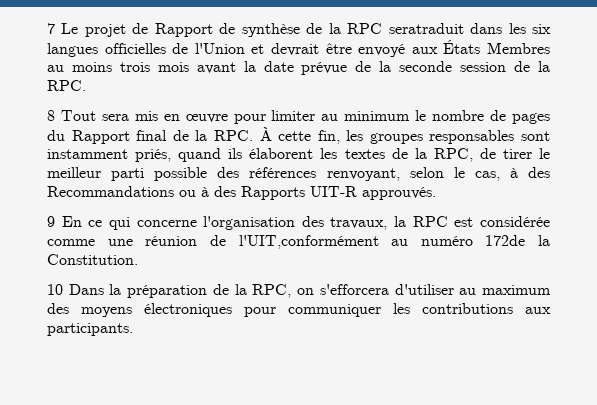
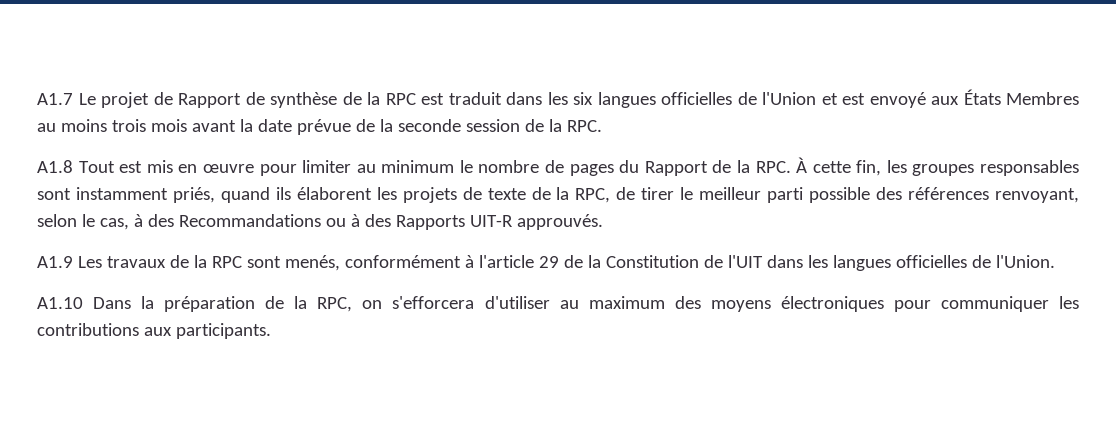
[47,23,55,34] 7 -> [37,93,73,105] A1.7
[388,23,464,34] seratraduit -> [421,92,502,105] est traduit
[271,43,352,56] devrait être -> [842,93,865,105] est
[47,110,129,121] 8 Tout sera -> [37,160,143,173] A1.8 Tout est
[136,130,168,141] final -> (708, 168) none
[344,149,385,159] textes -> [402,187,526,203] projets de texte
[47,216,550,230] [47,235,550,249] [47,254,138,265] [47,284,63,295] 9 En ce qui concerne l'organisation des travaux, la RPC est considérée comme une réunion de l'UIT,conformément au numéro 172de la Constitution. // 10 -> [37,255,1055,271] [37,297,83,309] A1.9 Les travaux de la RPC sont menés, conformément à l'article 29 de la Constitution de l'UIT dans les langues officielles de l'Union. // A1.10

